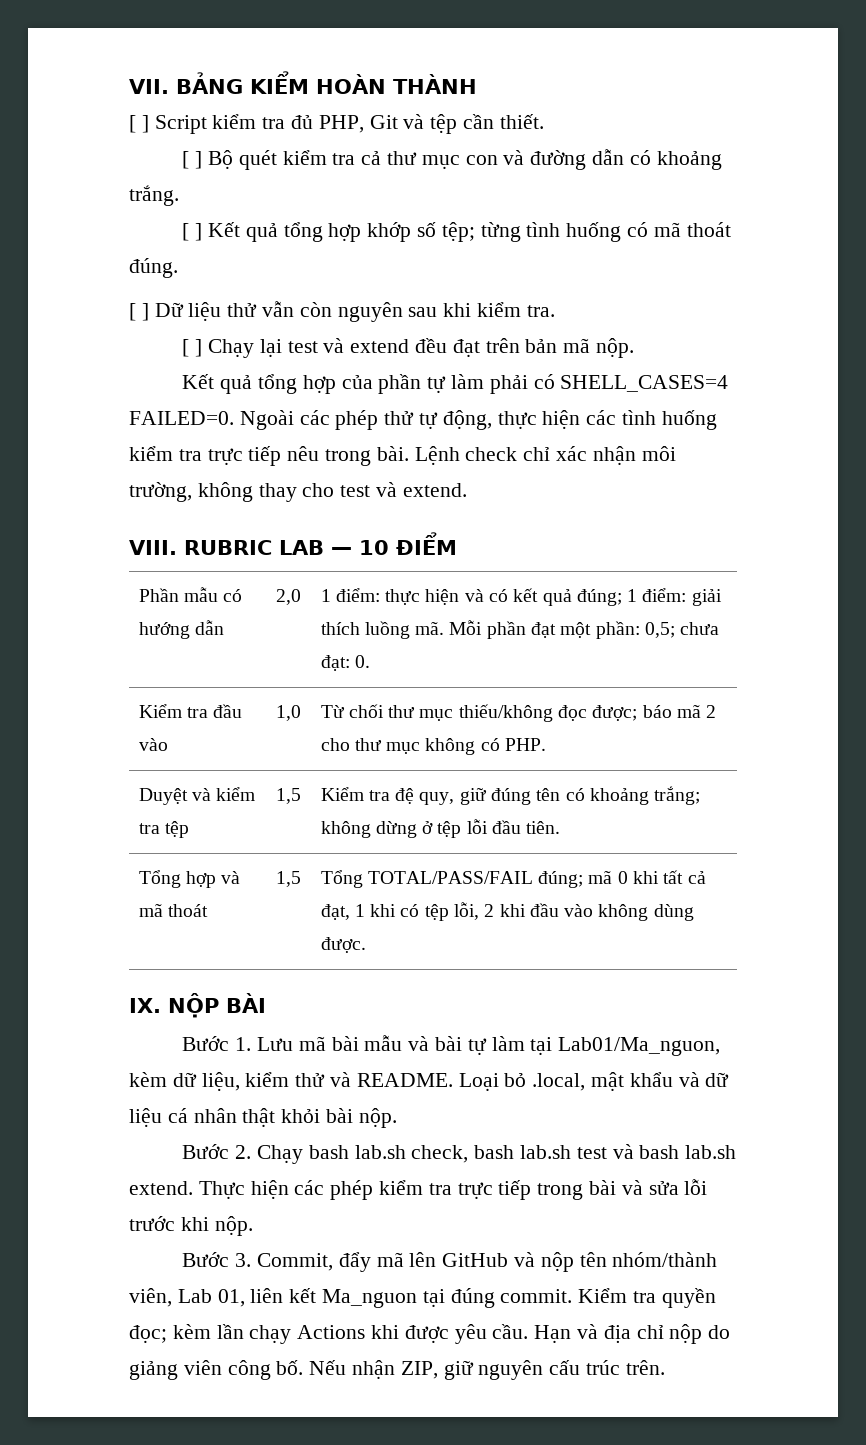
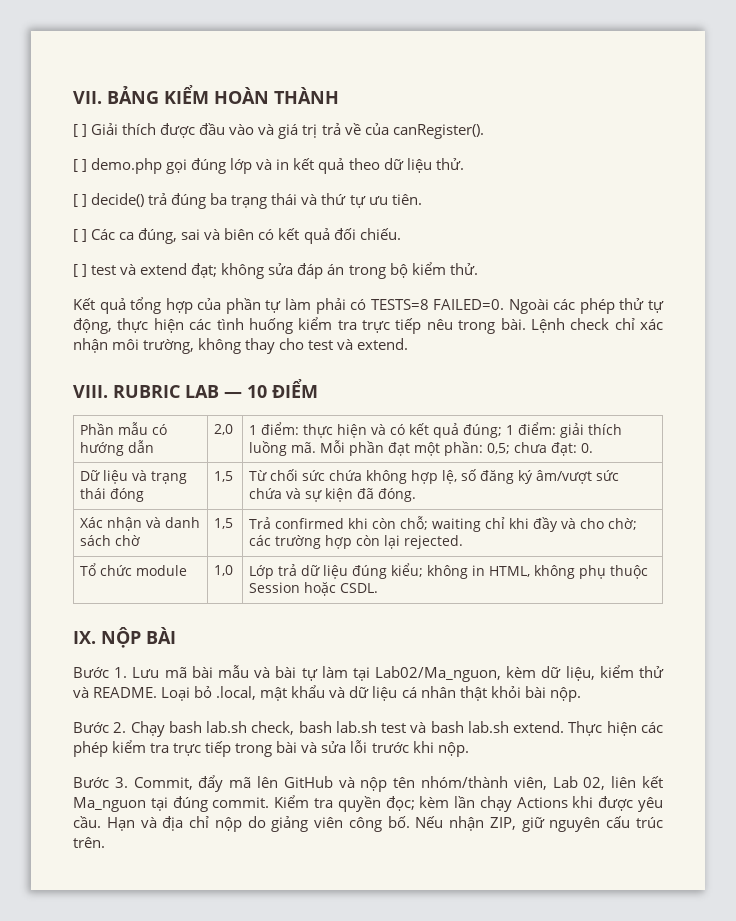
[154,114,544,134] [182,149,722,170] [129,185,179,206] [182,222,731,242] [129,258,178,278] [129,301,555,322] [182,339,282,358] Script kiểm tra đủ PHP, Git và tệp cần thiết. // [ ] Bộ quét kiểm tra cả thư mục con và đường dẫn có khoảng trắng. // [ ] Kết quả tổng hợp khớp số tệp; từng tình huống có mã thoát đúng. // [ ] Dữ liệu thử vẫn còn nguyên sau khi kiểm tra. // [ ] Chạy lại -> [91,123,484,139] [73,158,464,174] [73,193,422,209] [73,228,401,244] [73,264,88,277] Giải thích được đầu vào và giá trị trả về của canRegister(). // [ ] demo.php gọi đúng lớp và in kết quả theo dữ liệu thử. // [ ] decide() trả đúng ba trạng thái và thứ tự ưu tiên. // [ ] Các ca đúng, sai và biên có kết quả đối chiếu. // [ ]
[415,338,635,358] đều đạt trên bản mã nộp. -> [191,262,478,279] đạt; không sửa đáp án trong bộ kiểm thử.
[560,375,729,392] SHELL_CASES=4 -> [370,299,429,310] TESTS=8
[138,704,243,718] [138,738,168,751] [275,705,301,721] [320,704,717,722] [320,738,546,755] [138,787,256,805] [138,821,189,838] [275,788,301,804] [320,786,701,805] [320,819,561,838] [138,870,241,888] [138,904,208,917] [275,871,301,887] [320,870,706,888] [320,902,694,921] [320,937,366,953] Kiểm tra đầu vào | 1,0 | Từ chối thư mục thiếu/không đọc được; báo mã 2 cho thư mục không có PHP. // Duyệt và kiểm tra tệp | 1,5 | Kiểm tra đệ quy, giữ đúng tên có khoảng trắng; không dừng ở tệp lỗi đầu tiên. // Tổng hợp và mã thoát | 1,5 | Tổng TOTAL/PASS/FAIL đúng; mã 0 khi tất cả đạt, 1 khi có tệp lỗi, 2 khi đầu vào không dùng được. -> [80,470,188,484] [80,488,145,502] [214,471,234,482] [249,469,620,484] [249,488,417,502] [80,517,201,531] [80,535,141,546] [214,518,234,529] [249,516,638,532] [249,535,464,549] [80,563,188,576] [214,565,234,576] [249,563,649,579] [249,582,379,596] Dữ liệu và trạng thái đóng | 1,5 | Từ chối sức chứa không hợp lệ, số đăng ký âm/vượt sức chứa và sự kiện đã đóng. // Xác nhận và danh sách chờ | 1,5 | Trả confirmed khi còn chỗ; waiting chỉ khi đầy và cho chờ; các trường hợp còn lại rejected. // Tổ chức module | 1,0 | Lớp trả dữ liệu đúng kiểu; không in HTML, không phụ thuộc Session hoặc CSDL.
[558,1037,721,1056] Lab01/Ma_nguon, -> [375,666,502,682] Lab02/Ma_nguon,
[217,1289,245,1307] 01, -> [583,777,606,790] 02,

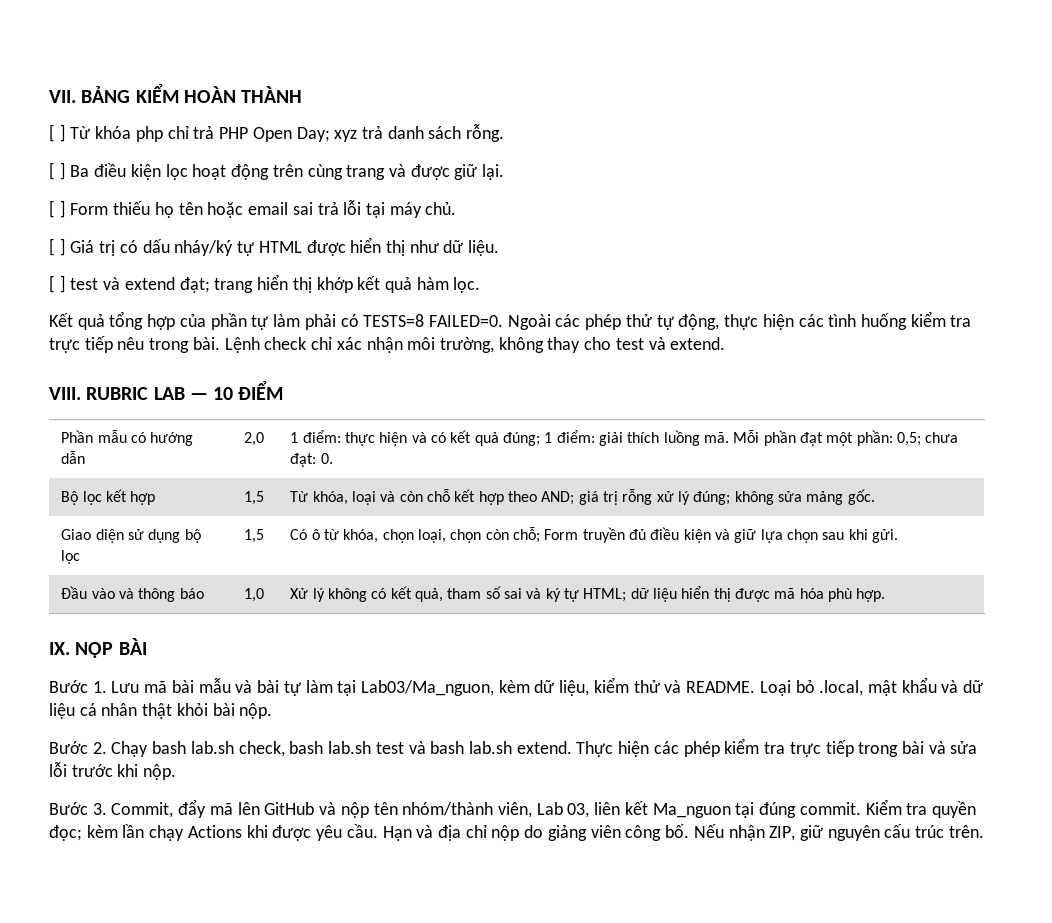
[91,123,484,139] [73,158,464,174] [73,193,422,209] [73,228,401,244] Giải thích được đầu vào và giá trị trả về của canRegister(). // [ ] demo.php gọi đúng lớp và in kết quả theo dữ liệu thử. // [ ] decide() trả đúng ba trạng thái và thứ tự ưu tiên. // [ ] Các ca đúng, sai và biên có kết quả đối chiếu. -> [70,124,505,142] [49,162,505,180] [49,200,457,218] [49,237,500,256] Từ khóa php chỉ trả PHP Open Day; xyz trả danh sách rỗng. // [ ] Ba điều kiện lọc hoạt động trên cùng trang và được giữ lại. // [ ] Form thiếu họ tên hoặc email sai trả lỗi tại máy chủ. // [ ] Giá trị có dấu nháy/ký tự HTML được hiển thị như dữ liệu.
[221,262,478,279] không sửa đáp án trong bộ kiểm thử. -> [214,274,481,293] trang hiển thị khớp kết quả hàm lọc.
[80,470,188,484] [80,488,145,502] [214,471,234,482] [249,469,620,484] [249,488,417,502] [80,517,201,531] [80,535,141,546] [214,518,234,529] [249,516,638,532] [249,535,464,549] [80,563,188,576] [214,565,234,576] [249,563,649,579] [249,582,379,596] Dữ liệu và trạng thái đóng | 1,5 | Từ chối sức chứa không hợp lệ, số đăng ký âm/vượt sức chứa và sự kiện đã đóng. // Xác nhận và danh sách chờ | 1,5 | Trả confirmed khi còn chỗ; waiting chỉ khi đầy và cho chờ; các trường hợp còn lại rejected. // Tổ chức module | 1,0 | Lớp trả dữ liệu đúng kiểu; không in HTML, không phụ thuộc Session hoặc CSDL. -> [61,489,156,505] [244,491,265,505] [290,489,875,505] [61,529,201,543] [61,550,81,564] [244,529,265,543] [290,527,898,543] [61,586,204,602] [244,588,265,602] [290,586,886,602] Bộ lọc kết hợp | 1,5 | Từ khóa, loại và còn chỗ kết hợp theo AND; giá trị rỗng xử lý đúng; không sửa mảng gốc. // Giao diện sử dụng bộ lọc | 1,5 | Có ô từ khóa, chọn loại, chọn còn chỗ; Form truyền đủ điều kiện và giữ lựa chọn sau khi gửi. // Đầu vào và thông báo | 1,0 | Xử lý không có kết quả, tham số sai và ký tự HTML; dữ liệu hiển thị được mã hóa phù hợp.
[375,666,502,682] Lab02/Ma_nguon, -> [360,680,494,696] Lab03/Ma_nguon,
[583,777,606,790] 02, -> [567,803,590,818] 03,

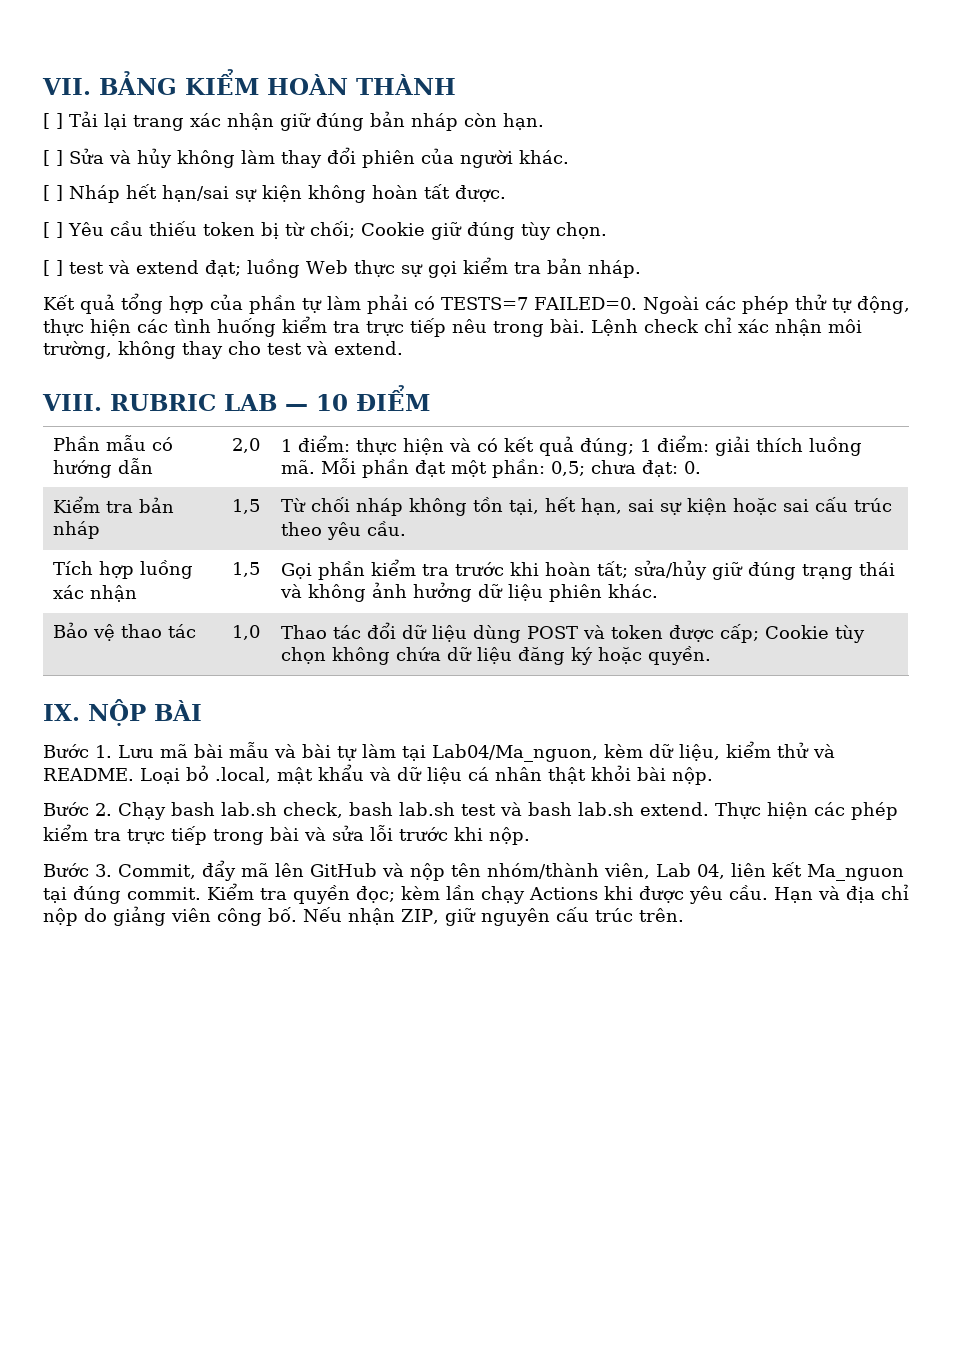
[70,124,505,142] [49,162,505,180] [49,200,457,218] [49,237,500,256] Từ khóa php chỉ trả PHP Open Day; xyz trả danh sách rỗng. // [ ] Ba điều kiện lọc hoạt động trên cùng trang và được giữ lại. // [ ] Form thiếu họ tên hoặc email sai trả lỗi tại máy chủ. // [ ] Giá trị có dấu nháy/ký tự HTML được hiển thị như dữ liệu. -> [69,111,544,131] [43,147,569,168] [43,184,506,203] [43,221,607,240] Tải lại trang xác nhận giữ đúng bản nháp còn hạn. // [ ] Sửa và hủy không làm thay đổi phiên của người khác. // [ ] Nháp hết hạn/sai sự kiện không hoàn tất được. // [ ] Yêu cầu thiếu token bị từ chối; Cookie giữ đúng tùy chọn.
[214,274,481,293] trang hiển thị khớp kết quả hàm lọc. -> [247,257,641,278] luồng Web thực sự gọi kiểm tra bản nháp.
[363,314,425,327] TESTS=8 -> [441,297,528,310] TESTS=7
[61,489,156,505] [244,491,265,505] [290,489,875,505] [61,529,201,543] [61,550,81,564] [244,529,265,543] [290,527,898,543] [61,586,204,602] [244,588,265,602] [290,586,886,602] Bộ lọc kết hợp | 1,5 | Từ khóa, loại và còn chỗ kết hợp theo AND; giá trị rỗng xử lý đúng; không sửa mảng gốc. // Giao diện sử dụng bộ lọc | 1,5 | Có ô từ khóa, chọn loại, chọn còn chỗ; Form truyền đủ điều kiện và giữ lựa chọn sau khi gửi. // Đầu vào và thông báo | 1,0 | Xử lý không có kết quả, tham số sai và ký tự HTML; dữ liệu hiển thị được mã hóa phù hợp. -> [52,496,174,513] [52,521,100,539] [231,499,260,514] [280,497,892,516] [280,521,406,540] [52,560,193,579] [52,585,137,602] [231,562,260,577] [280,559,895,580] [279,582,658,602] [52,622,196,641] [231,625,260,640] [280,622,865,643] [280,646,711,665] Kiểm tra bản nháp | 1,5 | Từ chối nháp không tồn tại, hết hạn, sai sự kiện hoặc sai cấu trúc theo yêu cầu. // Tích hợp luồng xác nhận | 1,5 | Gọi phần kiểm tra trước khi hoàn tất; sửa/hủy giữ đúng trạng thái và không ảnh hưởng dữ liệu phiên khác. // Bảo vệ thao tác | 1,0 | Thao tác đổi dữ liệu dùng POST và token được cấp; Cookie tùy chọn không chứa dữ liệu đăng ký hoặc quyền.
[360,680,494,696] Lab03/Ma_nguon, -> [432,744,598,762] Lab04/Ma_nguon,
[567,803,590,818] 03, -> [697,864,725,879] 04,

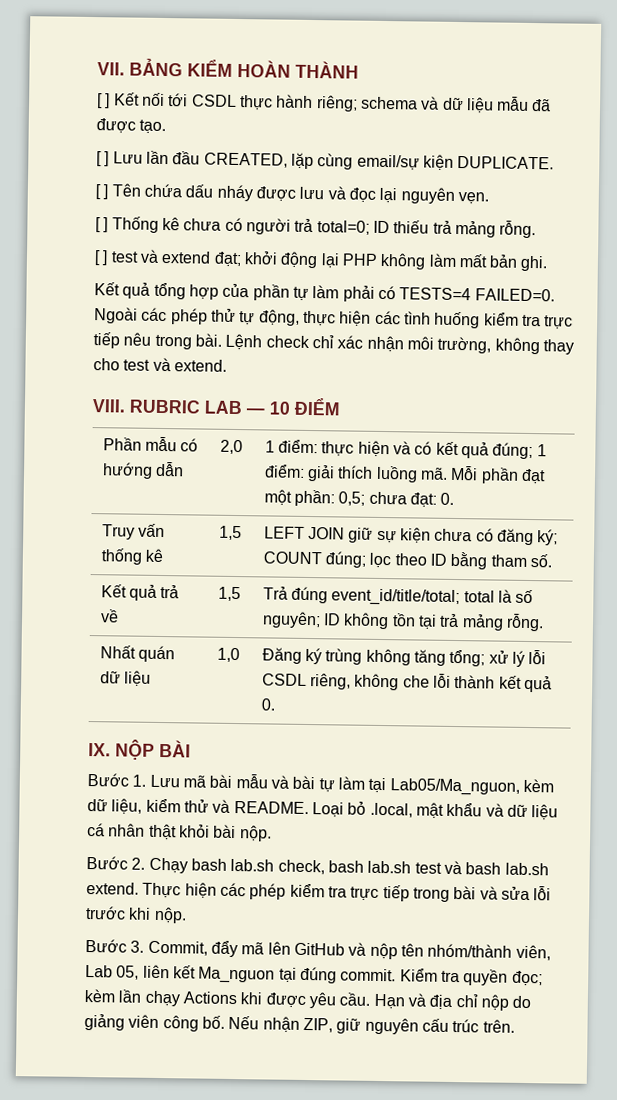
[69,111,544,131] [43,147,569,168] [43,184,506,203] [43,221,607,240] Tải lại trang xác nhận giữ đúng bản nháp còn hạn. // [ ] Sửa và hủy không làm thay đổi phiên của người khác. // [ ] Nháp hết hạn/sai sự kiện không hoàn tất được. // [ ] Yêu cầu thiếu token bị từ chối; Cookie giữ đúng tùy chọn. -> [113,92,552,114] [96,118,167,135] [96,150,555,171] [95,183,489,205] [95,216,537,239] Kết nối tới CSDL thực hành riêng; schema và dữ liệu mẫu đã được tạo. // [ ] Lưu lần đầu CREATED, lặp cùng email/sự kiện DUPLICATE. // [ ] Tên chứa dấu nháy được lưu và đọc lại nguyên vẹn. // [ ] Thống kê chưa có người trả total=0; ID thiếu trả mảng rỗng.
[247,257,641,278] luồng Web thực sự gọi kiểm tra bản nháp. -> [243,251,549,272] khởi động lại PHP không làm mất bản ghi.
[441,297,528,310] TESTS=7 -> [399,287,472,301] TESTS=4
[52,496,174,513] [52,521,100,539] [231,499,260,514] [280,497,892,516] [280,521,406,540] [52,560,193,579] [52,585,137,602] [231,562,260,577] [280,559,895,580] [279,582,658,602] [52,622,196,641] [231,625,260,640] [280,622,865,643] [280,646,711,665] Kiểm tra bản nháp | 1,5 | Từ chối nháp không tồn tại, hết hạn, sai sự kiện hoặc sai cấu trúc theo yêu cầu. // Tích hợp luồng xác nhận | 1,5 | Gọi phần kiểm tra trước khi hoàn tất; sửa/hủy giữ đúng trạng thái và không ảnh hưởng dữ liệu phiên khác. // Bảo vệ thao tác | 1,0 | Thao tác đổi dữ liệu dùng POST và token được cấp; Cookie tùy chọn không chứa dữ liệu đăng ký hoặc quyền. -> [101,523,166,540] [100,548,164,565] [218,525,242,541] [263,526,559,546] [262,551,552,570] [100,584,180,601] [99,609,119,623] [217,586,241,602] [262,586,534,607] [261,611,544,632] [99,645,176,663] [99,670,152,687] [216,647,240,663] [261,647,547,667] [261,673,552,693] [260,698,275,711] Truy vấn thống kê | 1,5 | LEFT JOIN giữ sự kiện chưa có đăng ký; COUNT đúng; lọc theo ID bằng tham số. // Kết quả trả về | 1,5 | Trả đúng event_id/title/total; total là số nguyên; ID không tồn tại trả mảng rỗng. // Nhất quán dữ liệu | 1,0 | Đăng ký trùng không tăng tổng; xử lý lỗi CSDL riêng, không che lỗi thành kết quả 0.
[432,744,598,762] Lab04/Ma_nguon, -> [389,778,520,796] Lab05/Ma_nguon,
[697,864,725,879] 04, -> [116,965,140,980] 05,

